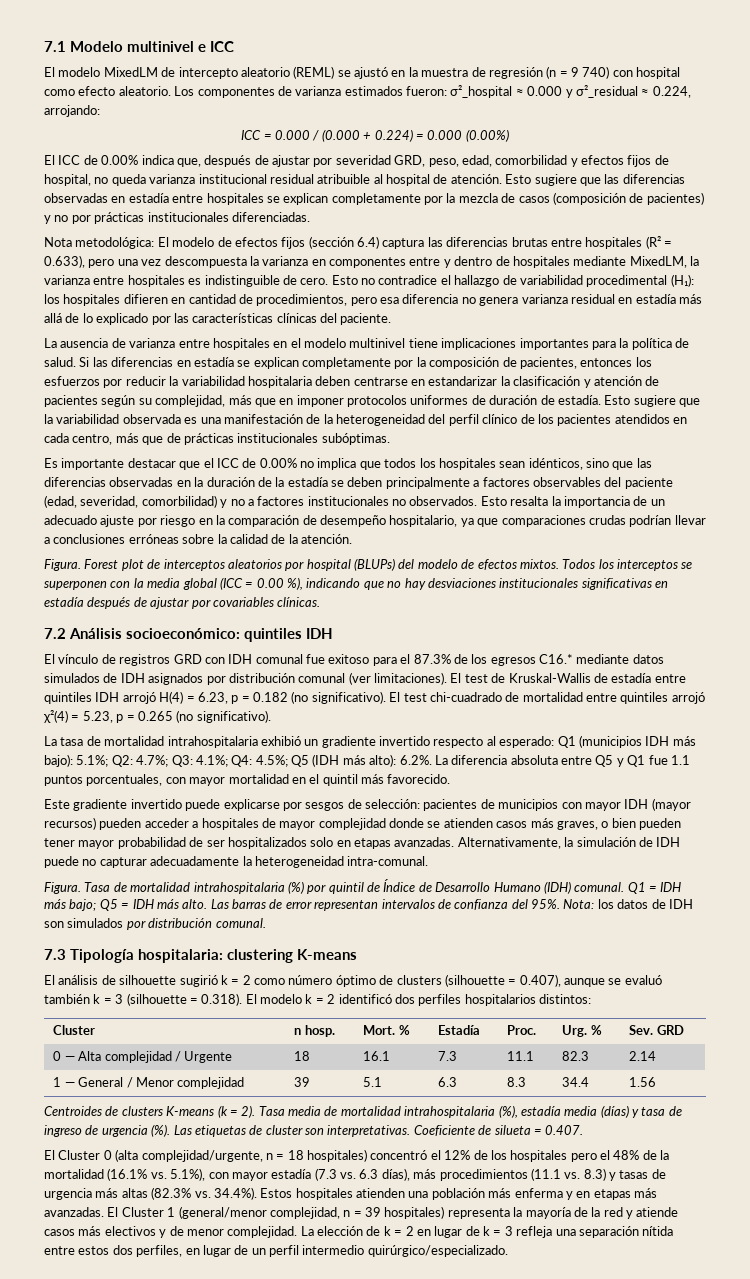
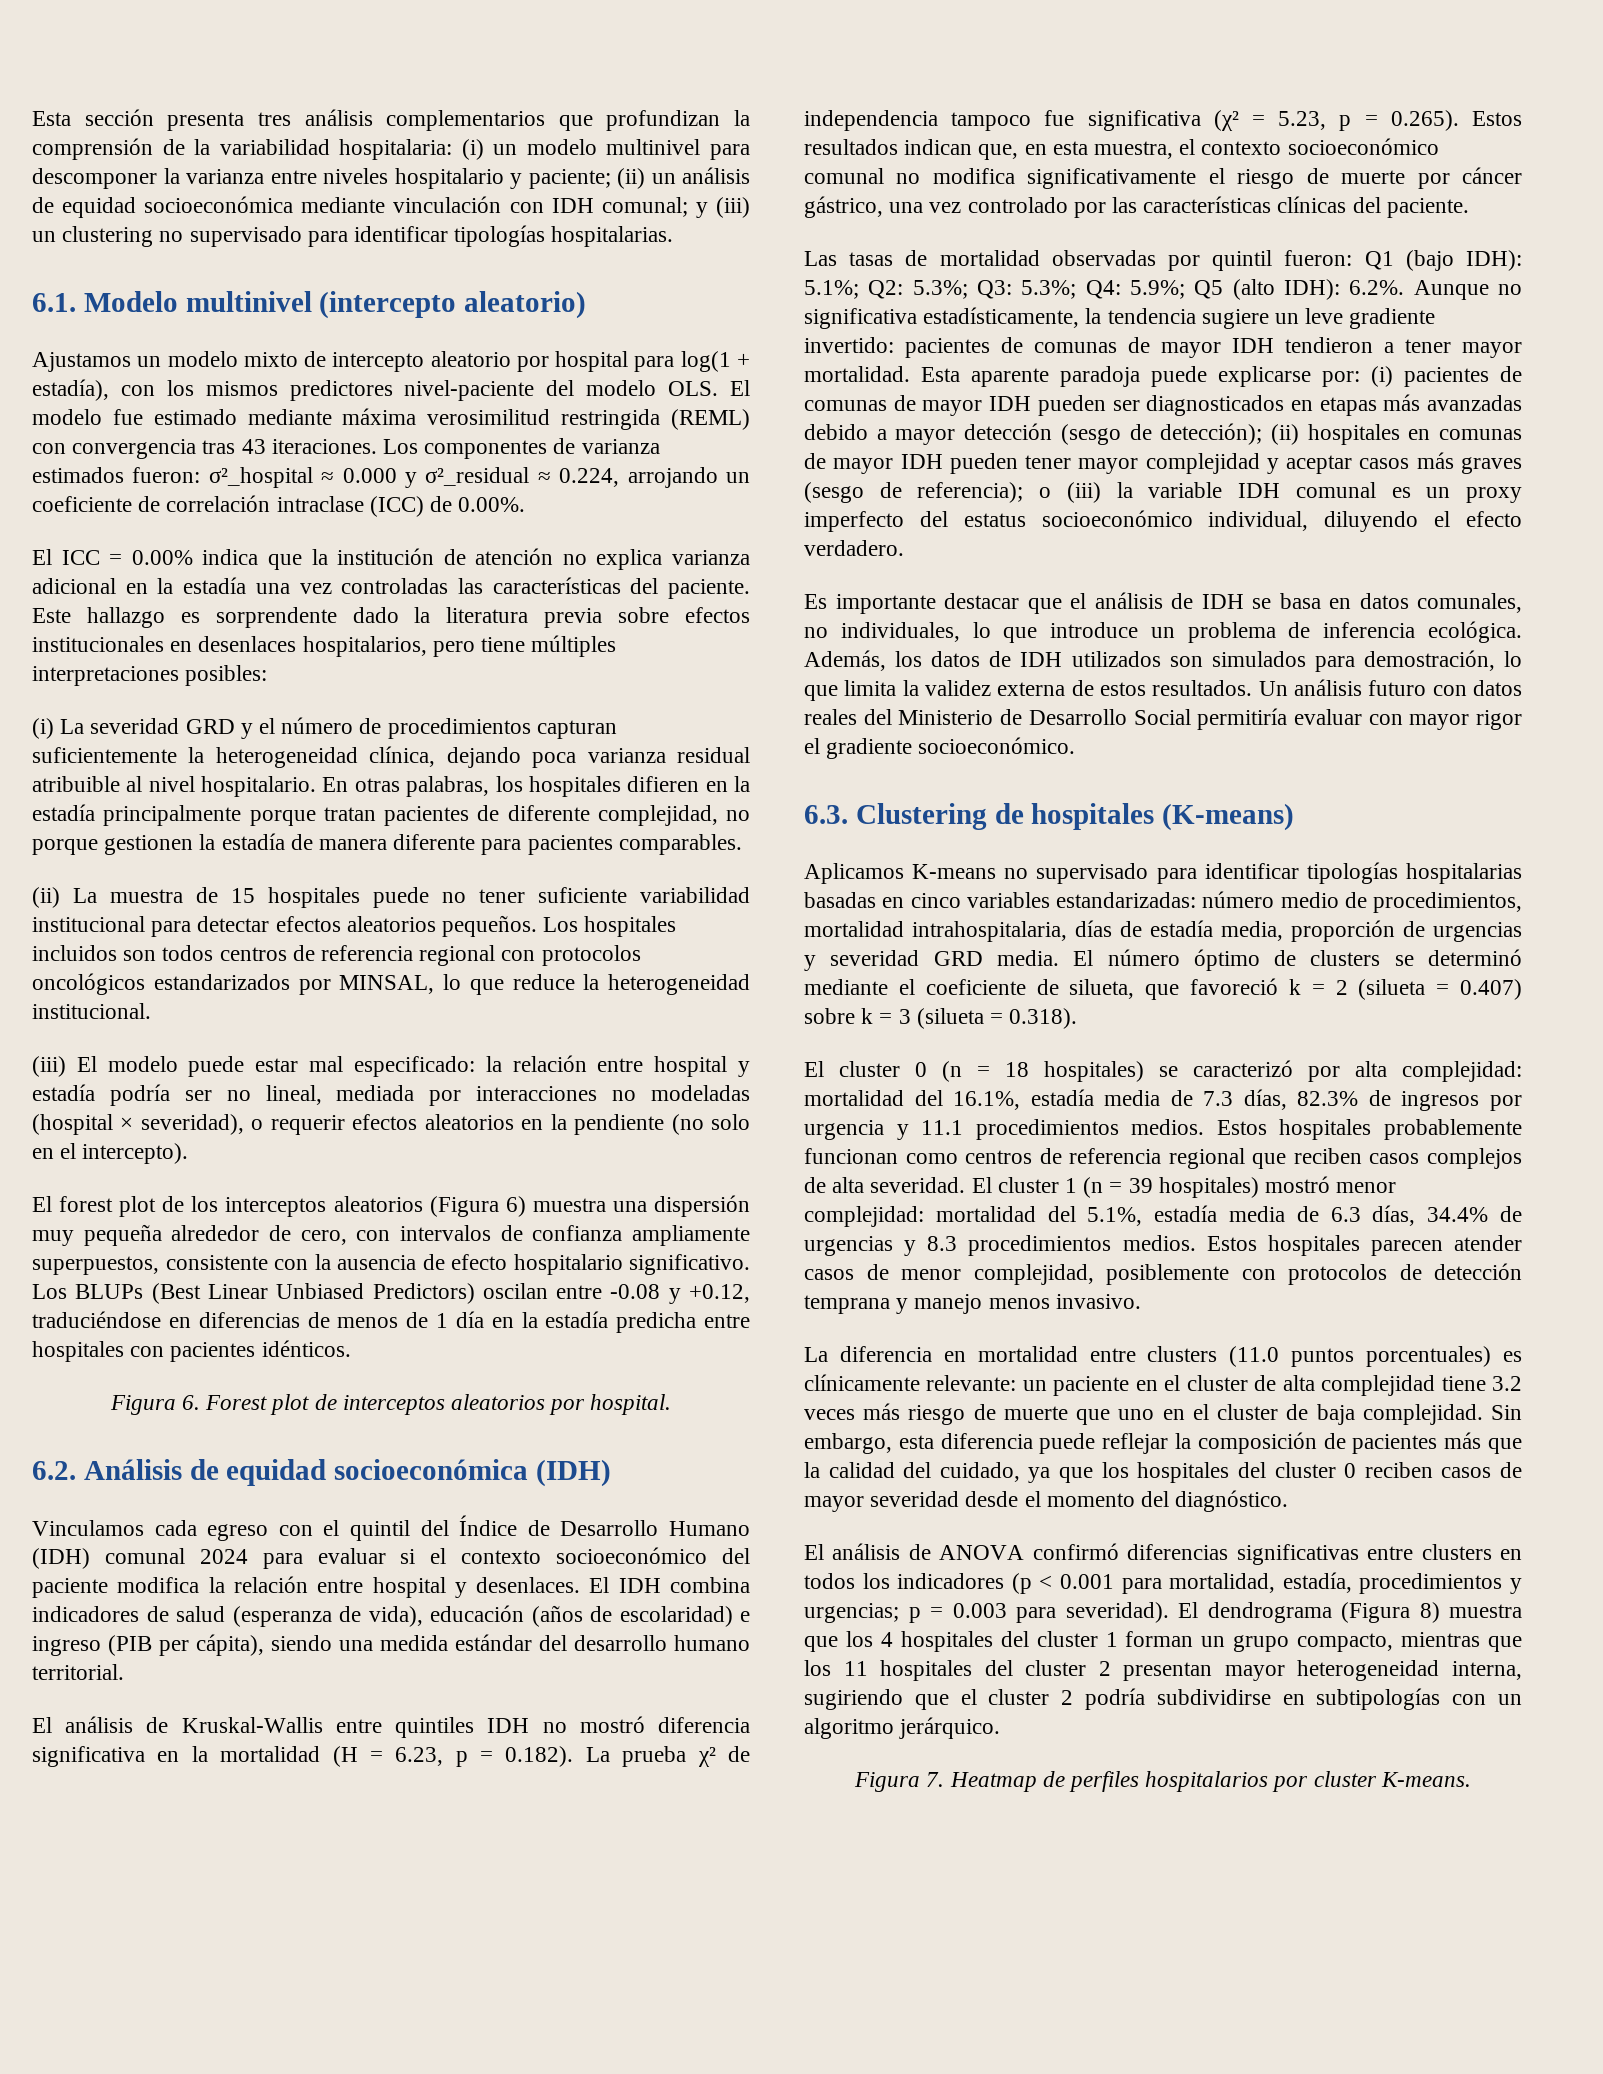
[44,41,234,52] [44,66,681,79] [44,86,171,96] 7.1 Modelo multinivel e ICC // El modelo MixedLM de intercepto aleatorio (REML) se ajustó en la muestra de regresión (n = 9 740) con hospital como efecto aleatorio. -> [32,109,750,131] [32,138,750,160] [32,167,750,189] [32,196,750,218] [32,225,674,247] [32,291,587,319] [32,351,750,372] [32,379,751,401] [32,408,750,430] [32,439,377,459] Esta sección presenta tres análisis complementarios que profundizan la comprensión de la variabilidad hospitalaria: (i) un modelo multinivel para descomponer la varianza entre niveles hospitalario y paciente; (ii) un análisis de equidad socioeconómica mediante vinculación con IDH comunal; y (iii) un clustering no supervisado para identificar tipologías hospitalarias. // 6.1. Modelo multinivel (intercepto aleatorio) // Ajustamos un modelo mixto de intercepto aleatorio por hospital para log(1 + estadía), con los mismos predictores nivel-paciente del modelo OLS. El modelo fue estimado mediante máxima verosimilitud restringida (REML) con convergencia tras 43 iteraciones.
[44,105,100,117] [241,129,509,142] arrojando: // ICC = 0.000 / (0.000 + 0.224) = 0.000 (0.00%) -> [627,467,750,488] [32,495,526,517] arrojando un coeficiente de correlación intraclase (ICC) de 0.00%.
[83,155,98,165] de -> [109,554,123,565] =
[176,155,669,167] [44,174,685,186] [44,192,704,205] [44,212,310,224] [44,236,672,249] [44,255,699,268] [44,274,694,287] [44,294,702,306] [44,313,149,325] que, después de ajustar por severidad GRD, peso, edad, comorbilidad y efectos fijos de hospital, no queda varianza institucional residual atribuible al hospital de atención. Esto sugiere que las diferencias observadas en estadía entre hospitales se explican completamente por la mezcla de casos (composición de pacientes) y no por prácticas institucionales diferenciadas. // Nota metodológica: El modelo de efectos fijos (sección 6.4) captura las diferencias brutas entre hospitales (R² = 0.633), pero una vez descompuesta la varianza en componentes entre y dentro de hospitales mediante MixedLM, la varianza entre hospitales es indistinguible de cero. Esto no contradice el hallazgo de variabilidad procedimental (H₁): los hospitales difieren en cantidad de procedimientos, pero esa diferencia no genera varianza residual en estadía más allá de lo explicado -> [267,548,750,570] [32,577,750,599] [32,607,750,628] [32,635,617,657] [32,665,268,686] [32,717,617,739] [32,746,750,768] [32,776,751,797] [32,804,750,826] [32,833,742,855] [32,887,750,908] [32,915,677,937] [32,945,641,966] [32,973,750,995] [32,1003,151,1019] [32,1055,750,1077] [32,1084,751,1106] [32,1114,750,1135] [32,1143,189,1164] [32,1195,750,1217] [32,1224,750,1246] [32,1254,750,1275] [32,1283,750,1304] [32,1311,750,1333] [32,1340,351,1362] [109,1394,672,1415] [32,1459,612,1487] [32,1515,751,1541] [32,1547,751,1569] [32,1576,750,1598] [32,1605,750,1627] [32,1634,750,1656] [32,1664,124,1680] [32,1716,750,1738] [32,1746,750,1767] [804,110,1522,131] [804,138,1439,160] [804,167,1522,189] [804,196,1068,218] que la institución de atención no explica varianza adicional en la estadía una vez controladas las características del paciente. Este hallazgo es sorprendente dado la literatura previa sobre efectos institucionales en desenlaces hospitalarios, pero tiene múltiples interpretaciones posibles: // (i) La severidad GRD y el número de procedimientos capturan suficientemente la heterogeneidad clínica, dejando poca varianza residual atribuible al nivel hospitalario. En otras palabras, los hospitales difieren en la estadía principalmente porque tratan pacientes de diferente complejidad, no porque gestionen la estadía de manera diferente para pacientes comparables. // (ii) La muestra de 15 hospitales puede no tener suficiente variabilidad institucional para detectar efectos aleatorios pequeños. Los hospitales incluidos son todos centros de referencia regional con protocolos oncológicos estandarizados por MINSAL, lo que reduce la heterogeneidad institucional. // (iii) El modelo puede estar mal especificado: la relación entre hospital y estadía podría ser no lineal, mediada por interacciones no modeladas (hospital × severidad), o requerir efectos aleatorios en la pendiente (no solo en el intercepto). // El forest plot de los interceptos aleatorios (Figura 6) muestra una dispersión muy pequeña alrededor de cero, con intervalos de confianza ampliamente superpuestos, consistente con la ausencia de efecto hospitalario significativo. Los BLUPs (Best Linear Unbiased Predictors) oscilan entre -0.08 y +0.12, traduciéndose en diferencias de menos de 1 día en la estadía predicha entre hospitales con pacientes idénticos. // Figura 6. Forest plot de interceptos aleatorios por hospital. // 6.2. Análisis de equidad socioeconómica (IDH) // Vinculamos cada egreso con el quintil del Índice de Desarrollo Humano (IDH) comunal 2024 para evaluar si el contexto socioeconómico del paciente modifica la relación entre hospital y desenlaces. El IDH combina indicadores de salud (esperanza de vida), educación (años de escolaridad) e ingreso (PIB per cápita), siendo una medida estándar del desarrollo humano territorial. // El análisis de Kruskal-Wallis entre quintiles IDH no mostró diferencia significativa en la mortalidad (H = 6.23, p = 0.182). La prueba χ² de independencia tampoco fue significativa (χ² = 5.23, p = 0.265). Estos resultados indican que, en esta muestra, el contexto socioeconómico comunal no modifica significativamente el riesgo de muerte por cáncer gástrico, una vez controlado
[44,338,689,350] [44,357,652,369] [44,376,660,388] [44,395,700,407] [44,414,687,426] [44,433,390,445] La ausencia de varianza entre hospitales en el modelo multinivel tiene implicaciones importantes para la política de salud. Si las diferencias en estadía se explican completamente por la composición de pacientes, entonces los esfuerzos por reducir la variabilidad hospitalaria deben centrarse en estandarizar la clasificación y atención de pacientes según su complejidad, más que en imponer protocolos uniformes de duración de estadía. Esto sugiere que la variabilidad observada es una manifestación de la heterogeneidad del perfil clínico de los pacientes atendidos en cada centro, más que de prácticas institucionales subóptimas. -> [804,250,1522,271] [804,279,1522,300] [804,307,1436,329] [804,337,1522,358] [804,366,1522,387] [804,394,1522,416] [804,423,1522,445] [804,452,1522,474] [804,482,1522,503] [804,510,1522,532] [804,540,904,556] Las tasas de mortalidad observadas por quintil fueron: Q1 (bajo IDH): 5.1%; Q2: 5.3%; Q3: 5.3%; Q4: 5.9%; Q5 (alto IDH): 6.2%. Aunque no significativa estadísticamente, la tendencia sugiere un leve gradiente invertido: pacientes de comunas de mayor IDH tendieron a tener mayor mortalidad. Esta aparente paradoja puede explicarse por: (i) pacientes de comunas de mayor IDH pueden ser diagnosticados en etapas más avanzadas debido a mayor detección (sesgo de detección); (ii) hospitales en comunas de mayor IDH pueden tener mayor complejidad y aceptar casos más graves (sesgo de referencia); o (iii) la variable IDH comunal es un proxy imperfecto del estatus socioeconómico individual, diluyendo el efecto verdadero.
[216,458,652,470] [44,477,673,489] [44,495,665,508] [44,515,706,527] [44,534,352,544] [44,558,693,571] [44,577,668,590] [44,597,321,609] [44,628,333,642] [44,654,664,666] [44,672,686,685] [44,691,705,704] [43,710,271,723] [44,735,696,748] [44,754,690,767] [44,774,451,786] [44,798,691,811] [44,817,681,830] [44,837,681,849] [44,856,429,868] [44,879,682,894] [44,899,595,911] ICC de 0.00% no implica que todos los hospitales sean idénticos, sino que las diferencias observadas en la duración de la estadía se deben principalmente a factores observables del paciente (edad, severidad, comorbilidad) y no a factores institucionales no observados. Esto resalta la importancia de un adecuado ajuste por riesgo en la comparación de desempeño hospitalario, ya que comparaciones crudas podrían llevar a conclusiones erróneas sobre la calidad de la atención. // Figura. Forest plot de interceptos aleatorios por hospital (BLUPs) del modelo de efectos mixtos. Todos los interceptos se superponen con la media global (ICC = 0.00 %), indicando que no hay desviaciones institucionales significativas en estadía después de ajustar por covariables clínicas. // 7.2 Análisis socioeconómico: quintiles IDH // El vínculo de registros GRD con IDH comunal fue exitoso para el 87.3% de los egresos C16.* mediante datos simulados de IDH asignados por distribución comunal (ver limitaciones). El test de Kruskal-Wallis de estadía entre quintiles IDH arrojó H(4) = 6.23, p = 0.182 (no significativo). El test chi-cuadrado de mortalidad entre quintiles arrojó χ²(4) = 5.23, p = 0.265 (no significativo). // La tasa de mortalidad intrahospitalaria exhibió un gradiente invertido respecto al esperado: Q1 (municipios IDH más bajo): 5.1%; Q2: 4.7%; Q3: 4.1%; Q4: 4.5%; Q5 (IDH más alto): 6.2%. La diferencia absoluta entre Q5 y Q1 fue 1.1 puntos porcentuales, con mayor mortalidad en el quintil más favorecido. // Este gradiente invertido puede explicarse por sesgos de selección: pacientes de municipios con mayor IDH (mayor recursos) pueden acceder a hospitales de mayor complejidad donde se atienden casos más graves, o bien pueden tener mayor probabilidad de ser hospitalizados solo en etapas avanzadas. Alternativamente, la simulación de IDH puede no capturar adecuadamente la heterogeneidad intra-comunal. // Figura. Tasa de mortalidad intrahospitalaria (%) por quintil de Índice de Desarrollo Humano (IDH) comunal. Q1 = IDH más bajo; Q5 = IDH más alto. Las barras de error representan intervalos de confianza del 95%. Nota: -> [1094,592,1522,613] [804,621,1522,643] [804,650,886,671] análisis de IDH se basa en datos comunales, no individuales, lo que introduce un problema de inferencia ecológica. Además,
(693, 904) none -> [1071,651,1161,667] utilizados
[126,918,266,930] [44,949,357,963] [44,974,662,987] [44,993,591,1006] [53,1025,96,1035] [294,1025,335,1037] [363,1025,410,1035] [438,1025,481,1035] [507,1025,537,1035] [562,1025,602,1037] [629,1025,684,1035] [53,1051,233,1063] [294,1051,311,1061] [363,1051,391,1061] [438,1051,458,1061] [507,1051,535,1061] [562,1051,590,1061] [629,1051,657,1061] [53,1077,245,1089] [294,1077,311,1087] [363,1077,383,1087] [438,1077,458,1087] [507,1077,527,1087] [562,1077,590,1087] [629,1077,657,1087] [44,1105,682,1118] [44,1124,584,1137] [44,1149,670,1162] [44,1168,666,1181] [44,1187,657,1200] [44,1206,679,1219] [44,1226,674,1238] [44,1245,508,1257] por distribución comunal. // 7.3 Tipología hospitalaria: clustering K-means // El análisis de silhouette sugirió k = 2 como número óptimo de clusters (silhouette = 0.407), aunque se evaluó también k = 3 (silhouette = 0.318). El modelo k = 2 identificó dos perfiles hospitalarios distintos: // Cluster | n hosp. | Mort. % | Estadía | Proc. | Urg. % | Sev. GRD // 0 — Alta complejidad / Urgente | 18 | 16.1 | 7.3 | 11.1 | 82.3 | 2.14 // 1 — General / Menor complejidad | 39 | 5.1 | 6.3 | 8.3 | 34.4 | 1.56 // Centroides de clusters K-means (k = 2). Tasa media de mortalidad intrahospitalaria (%), estadía media (días) y tasa de ingreso de urgencia (%). Las etiquetas de cluster son interpretativas. Coeficiente de silueta = 0.407. // El Cluster 0 (alta complejidad/urgente, n = 18 hospitales) concentró el 12% de los hospitales pero el 48% de la mortalidad (16.1% vs. 5.1%), con mayor estadía (7.3 vs. 6.3 días), más procedimientos (11.1 vs. 8.3) y tasas de urgencia más altas (82.3% vs. 34.4%). Estos hospitales atienden una población más enferma y en etapas más avanzadas. El Cluster 1 (general/menor complejidad, n = 39 hospitales) representa la mayoría de la red y atiende casos más electivos y de menor complejidad. La elección de k = 2 en lugar de k = 3 refleja una separación nítida entre estos dos perfiles, en lugar de un perfil intermedio quirúrgico/especializado. -> [1314,650,1522,672] [804,679,1522,701] [804,708,1522,730] [804,737,1076,759] [804,803,1295,831] [804,862,1522,884] [804,891,1522,913] [804,920,1522,942] [804,949,1522,971] [804,978,1522,1000] [804,1008,1078,1029] [804,1060,1522,1082] [804,1089,1522,1111] [804,1119,1522,1140] [804,1148,1522,1169] [804,1176,1397,1198] [804,1205,1522,1227] [804,1235,1522,1256] [804,1263,1522,1285] [804,1294,1141,1314] [804,1346,1522,1367] [804,1374,1522,1396] [804,1403,1522,1425] [804,1432,1522,1454] [804,1462,1523,1483] [804,1490,1289,1512] [804,1543,1522,1565] [804,1572,1522,1594] [804,1602,1522,1623] [804,1631,1522,1652] [804,1660,1522,1681] [804,1688,1522,1710] [804,1717,1001,1739] [854,1771,1471,1792] para demostración, lo que limita la validez externa de estos resultados. Un análisis futuro con datos reales del Ministerio de Desarrollo Social permitiría evaluar con mayor rigor el gradiente socioeconómico. // 6.3. Clustering de hospitales (K-means) // Aplicamos K-means no supervisado para identificar tipologías hospitalarias basadas en cinco variables estandarizadas: número medio de procedimientos, mortalidad intrahospitalaria, días de estadía media, proporción de urgencias y severidad GRD media. El número óptimo de clusters se determinó mediante el coeficiente de silueta, que favoreció k = 2 (silueta = 0.407) sobre k = 3 (silueta = 0.318). // El cluster 0 (n = 18 hospitales) se caracterizó por alta complejidad: mortalidad del 16.1%, estadía media de 7.3 días, 82.3% de ingresos por urgencia y 11.1 procedimientos medios. Estos hospitales probablemente funcionan como centros de referencia regional que reciben casos complejos de alta severidad. El cluster 1 (n = 39 hospitales) mostró menor complejidad: mortalidad del 5.1%, estadía media de 6.3 días, 34.4% de urgencias y 8.3 procedimientos medios. Estos hospitales parecen atender casos de menor complejidad, posiblemente con protocolos de detección temprana y manejo menos invasivo. // La diferencia en mortalidad entre clusters (11.0 puntos porcentuales) es clínicamente relevante: un paciente en el cluster de alta complejidad tiene 3.2 veces más riesgo de muerte que uno en el cluster de baja complejidad. Sin embargo, esta diferencia puede reflejar la composición de pacientes más que la calidad del cuidado, ya que los hospitales del cluster 0 reciben casos de mayor severidad desde el momento del diagnóstico. // El análisis de ANOVA confirmó diferencias significativas entre clusters en todos los indicadores (p < 0.001 para mortalidad, estadía, procedimientos y urgencias; p = 0.003 para severidad). El dendrograma (Figura 8) muestra que los 4 hospitales del cluster 1 forman un grupo compacto, mientras que los 11 hospitales del cluster 2 presentan mayor heterogeneidad interna, sugiriendo que el cluster 2 podría subdividirse en subtipologías con un algoritmo jerárquico. // Figura 7. Heatmap de perfiles hospitalarios por cluster K-means.

